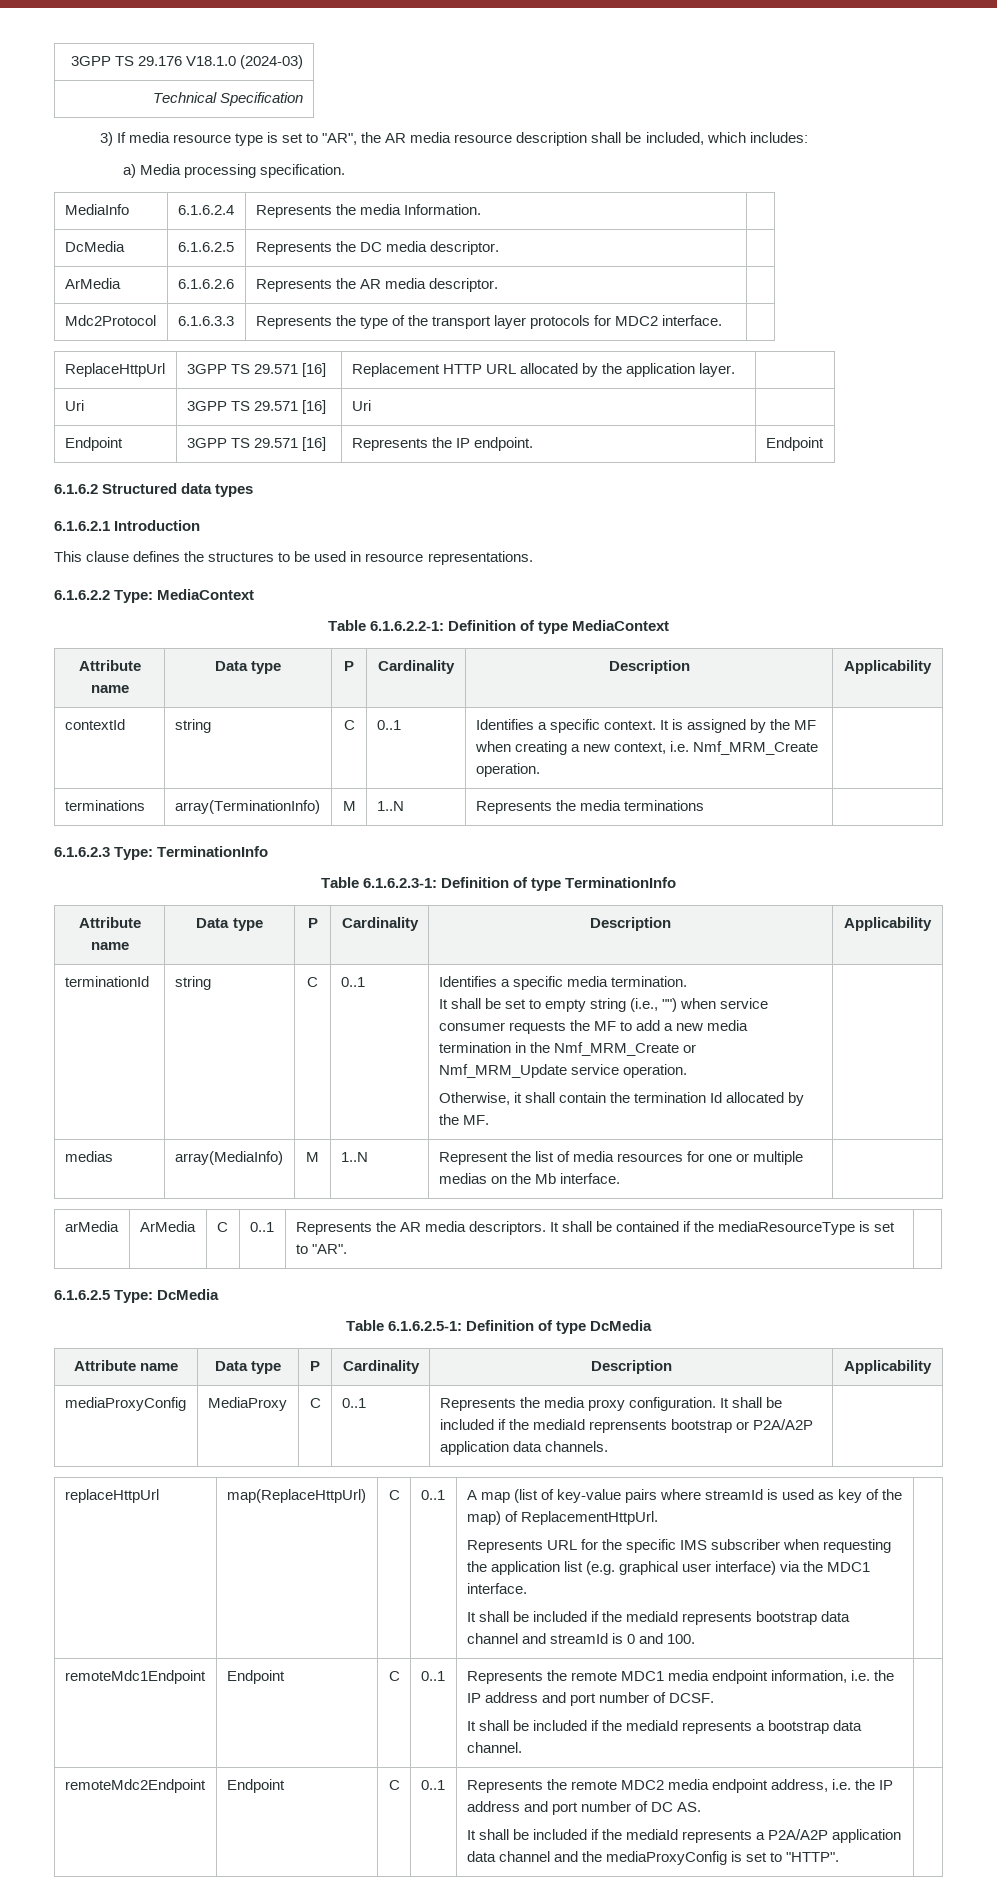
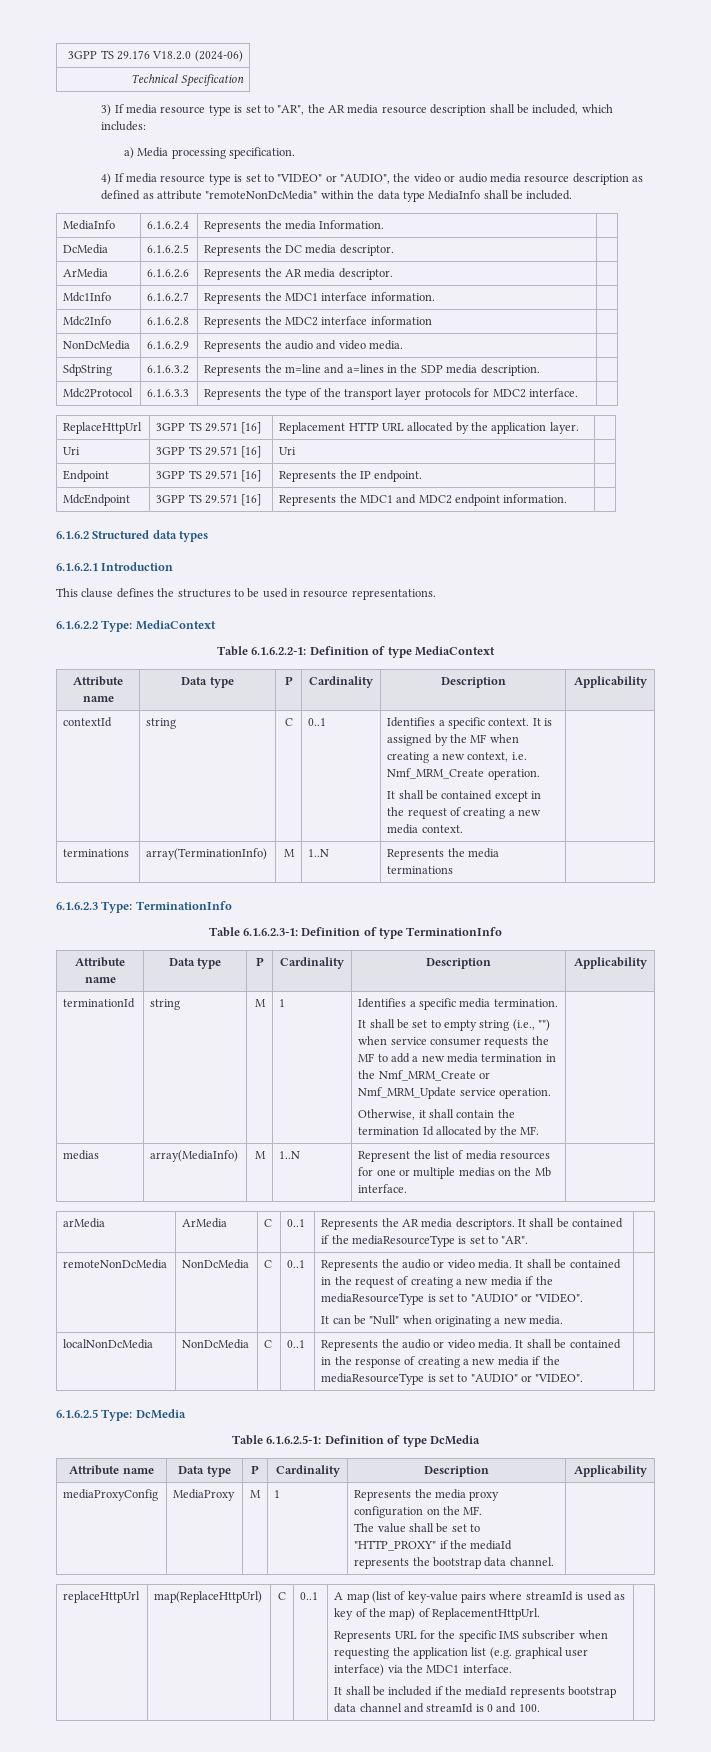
[186,55,304,69] V18.1.0 (2024-03) -> [152,50,243,62] V18.2.0 (2024-06)
(345, 171) none -> [101,173,644,185] [101,190,573,202] // 4) If media resource type is set to "VIDEO" or "AUDIO", the video or audio media resource description as defined as attribute "remoteNonDcMedia" within the data type MediaInfo shall be included.
(498, 285) none -> [63,292,112,302] [147,292,190,302] [204,292,435,304] [63,316,112,326] [147,317,190,326] [204,316,432,328] [63,340,131,350] [147,341,190,350] [204,340,404,352] [63,364,113,376] [147,365,190,374] [204,364,540,376] // Mdc1Info | 6.1.6.2.7 | Represents the MDC1 interface information. | // Mdc2Info | 6.1.6.2.8 | Represents the MDC2 interface information | // NonDcMedia | 6.1.6.2.9 | Represents the audio and video media. | // SdpString | 6.1.6.3.2 | Represents the m=line and a=lines in the SDP media description. |
[765,437,824,451] Endpoint -> [63,494,131,506] [156,494,262,506] [279,494,568,506] // MdcEndpoint | 3GPP TS 29.571 [16] | Represents the MDC1 and MDC2 endpoint information. |
(540, 770) none -> [387,790,542,802] [387,807,542,819] [387,824,463,834] // It shall be contained except in the request of creating a new media context.
[307,977,318,987] [340,977,365,987] C | 0..1 -> [254,999,266,1007] [279,999,286,1007] M | 1
(347, 1249) none -> [63,1259,168,1269] [182,1259,250,1269] [264,1260,273,1268] [287,1260,306,1268] [321,1259,621,1271] [321,1276,553,1288] [321,1293,584,1305] [321,1315,564,1327] [63,1339,154,1349] [182,1339,250,1349] [264,1340,273,1348] [287,1340,306,1348] [321,1339,621,1351] [321,1356,560,1368] [321,1373,584,1385] // remoteNonDcMedia | NonDcMedia | C | 0..1 | Represents the audio or video media. It shall be contained in the request of creating a new media if the mediaResourceType is set to "AUDIO" or "VIDEO". // It can be "Null" when originating a new media. | // localNonDcMedia | NonDcMedia | C | 0..1 | Represents the audio or video media. It shall be contained in the response of creating a new media if the mediaResourceType is set to "AUDIO" or "VIDEO". |
[309,1398,321,1408] [341,1398,366,1408] C | 0..1 -> [250,1490,261,1498] [274,1490,281,1498] M | 1
[628,1397,782,1411] [439,1419,813,1433] [439,1441,608,1455] configuration. It shall be included if the mediaId reprensents bootstrap or P2A/A2P application data channels. -> [354,1506,483,1518] [354,1523,481,1533] [354,1540,513,1551] [354,1557,554,1569] configuration on the MF. // The value shall be set to "HTTP_PROXY" if the mediaId represents the bootstrap data channel.
[64,1670,206,1684] [226,1670,285,1684] [388,1671,400,1681] [420,1671,445,1681] [466,1670,895,1684] [466,1692,714,1706] [466,1720,863,1734] [466,1742,522,1753] [64,1779,206,1793] [226,1779,285,1793] [388,1780,400,1790] [420,1780,445,1790] [466,1779,894,1793] [466,1801,701,1815] [466,1829,902,1843] [466,1851,840,1865] // remoteMdc1Endpoint | Endpoint | C | 0..1 | Represents the remote MDC1 media endpoint information, i.e. the IP address and port number of DCSF. // It shall be included if the mediaId represents a bootstrap data channel. | // remoteMdc2Endpoint | Endpoint | C | 0..1 | Represents the remote MDC2 media endpoint address, i.e. the IP address and port number of DC AS. // It shall be included if the mediaId represents a P2A/A2P application data channel and the mediaProxyConfig is set to "HTTP". | -> (540, 1708) none

